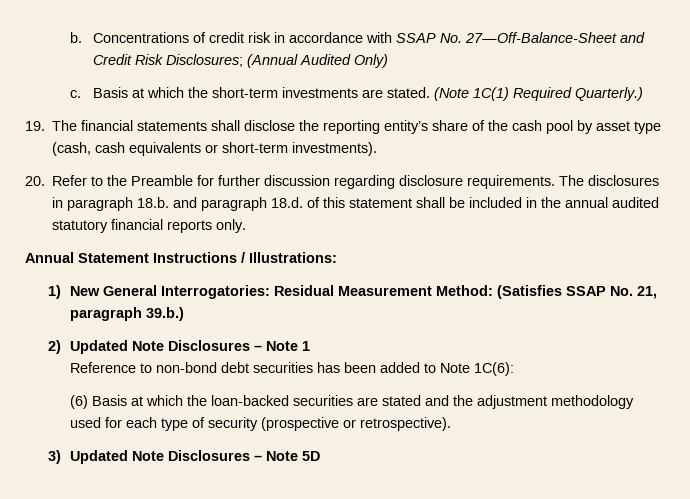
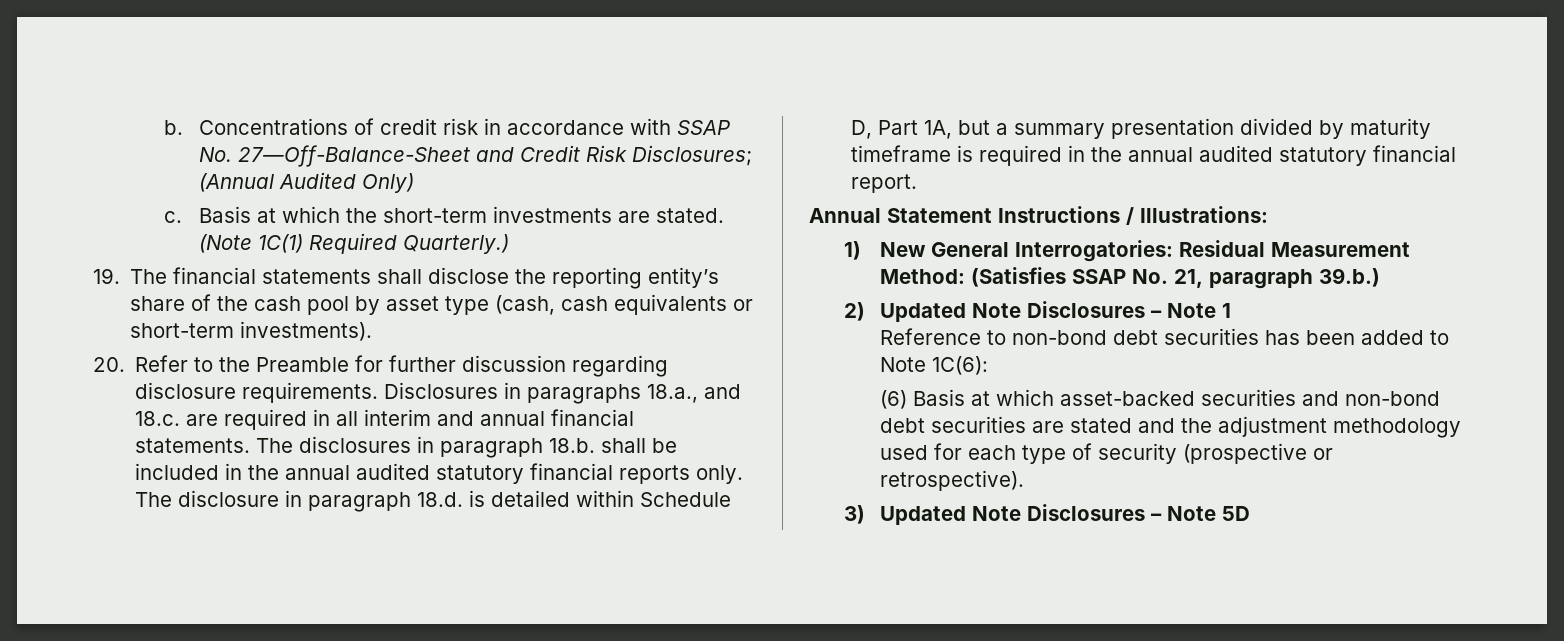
(556, 182) none -> [384,382,742,404] [135,409,635,430] [135,438,251,453] Disclosures in paragraphs 18.a., and 18.c. are required in all interim and annual financial statements.
[173,197,413,211] and paragraph 18.d. of this statement -> (596, 445) none
(247, 226) none -> [135,490,732,512] [851,118,1432,139] [851,145,1457,166] [851,174,918,193] The disclosure in paragraph 18.d. is detailed within Schedule D, Part 1A, but a summary presentation divided by maturity timeframe is required in the annual audited statutory financial report.
[186,395,289,406] the loan-backed -> [1059,389,1440,406] [879,418,925,433] asset-backed securities and non-bond debt

